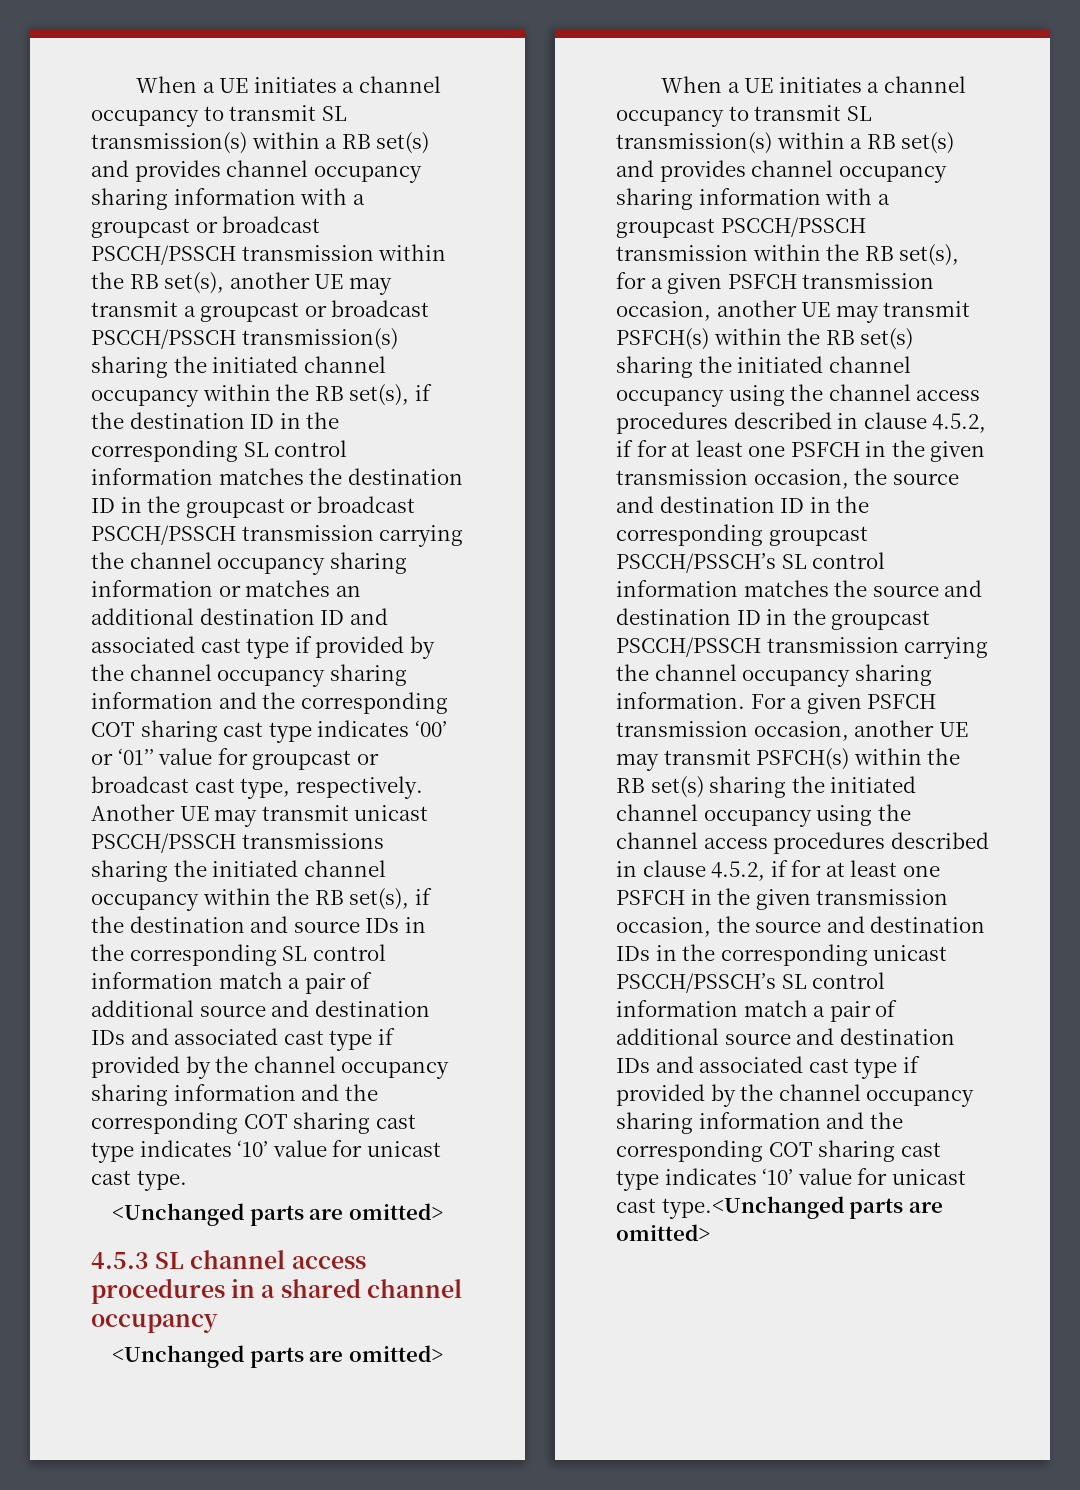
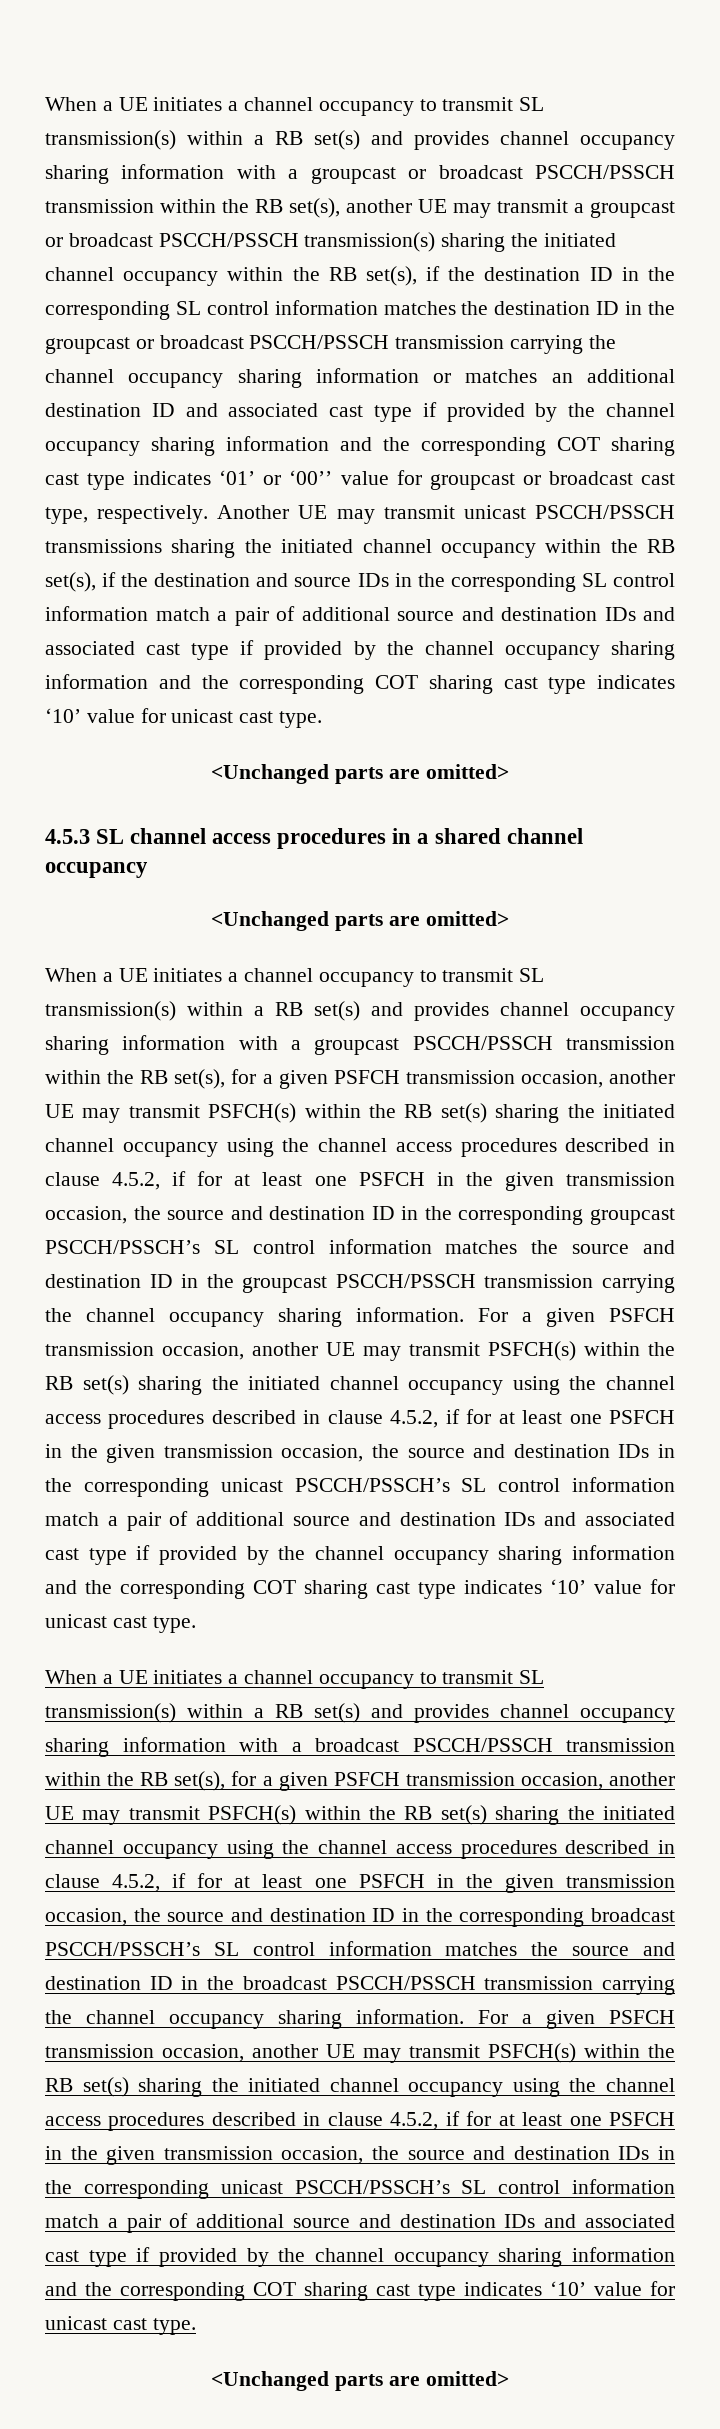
[414,720,447,737] [91,748,154,765] ‘00’ or ‘01’’ -> [219,470,333,485] ‘01’ or ‘00’’
[661,1196,844,1219] type.<Unchanged -> [152,1616,196,1633] [45,1670,545,1689] [45,1703,675,1723] [45,1737,675,1757] [45,1771,675,1791] [45,1805,675,1825] [45,1840,675,1859] [45,1873,675,1893] [45,1908,675,1927] [45,1941,675,1956] [45,1976,675,1995] [45,2009,675,2029] [45,2043,675,2063] [45,2077,675,2097] [45,2111,675,2131] [45,2146,676,2165] [45,2179,675,2199] [45,2213,675,2233] [45,2247,675,2267] [45,2281,675,2301] [45,2316,196,2335] [211,2371,330,2391] type. // When a UE initiates a channel occupancy to transmit SL transmission(s) within a RB set(s) and provides channel occupancy sharing information with a broadcast PSCCH/PSSCH transmission within the RB set(s), for a given PSFCH transmission occasion, another UE may transmit PSFCH(s) within the RB set(s) sharing the initiated channel occupancy using the channel access procedures described in clause 4.5.2, if for at least one PSFCH in the given transmission occasion, the source and destination ID in the corresponding broadcast PSCCH/PSSCH’s SL control information matches the source and destination ID in the broadcast PSCCH/PSSCH transmission carrying the channel occupancy sharing information. For a given PSFCH transmission occasion, another UE may transmit PSFCH(s) within the RB set(s) sharing the initiated channel occupancy using the channel access procedures described in clause 4.5.2, if for at least one PSFCH in the given transmission occasion, the source and destination IDs in the corresponding unicast PSCCH/PSSCH’s SL control information match a pair of additional source and destination IDs and associated cast type if provided by the channel occupancy sharing information and the corresponding COT sharing cast type indicates ‘10’ value for unicast cast type. // <Unchanged

